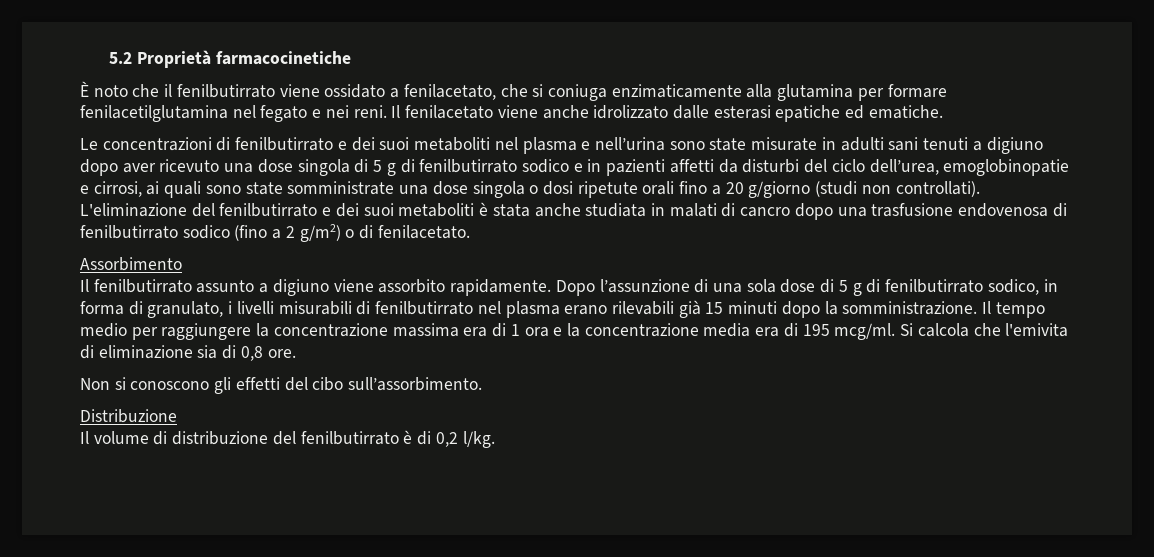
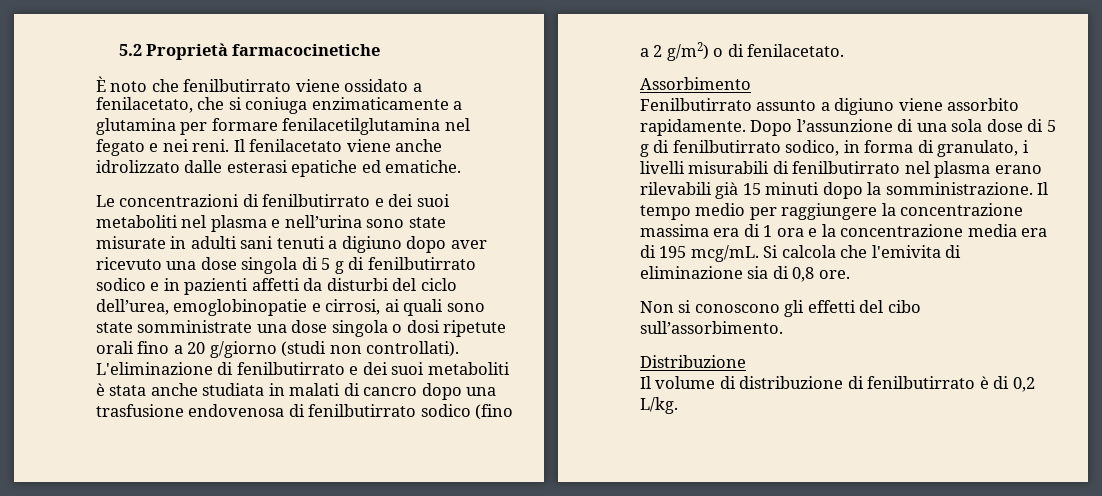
[164,84,173,97] il -> (179, 85) none
[746,84,773,98] alla -> [453,101,463,110] a
[191,203,215,217] del -> [217,362,234,375] di
[80,279,192,293] Il fenilbutirrato -> [640,98,752,111] Fenilbutirrato
[834,323,896,340] mcg/ml. -> [690,245,759,262] mcg/mL.
[272,431,296,445] del -> [847,376,864,389] di
[462,431,495,448] l/kg. -> [640,397,678,414] L/kg.

